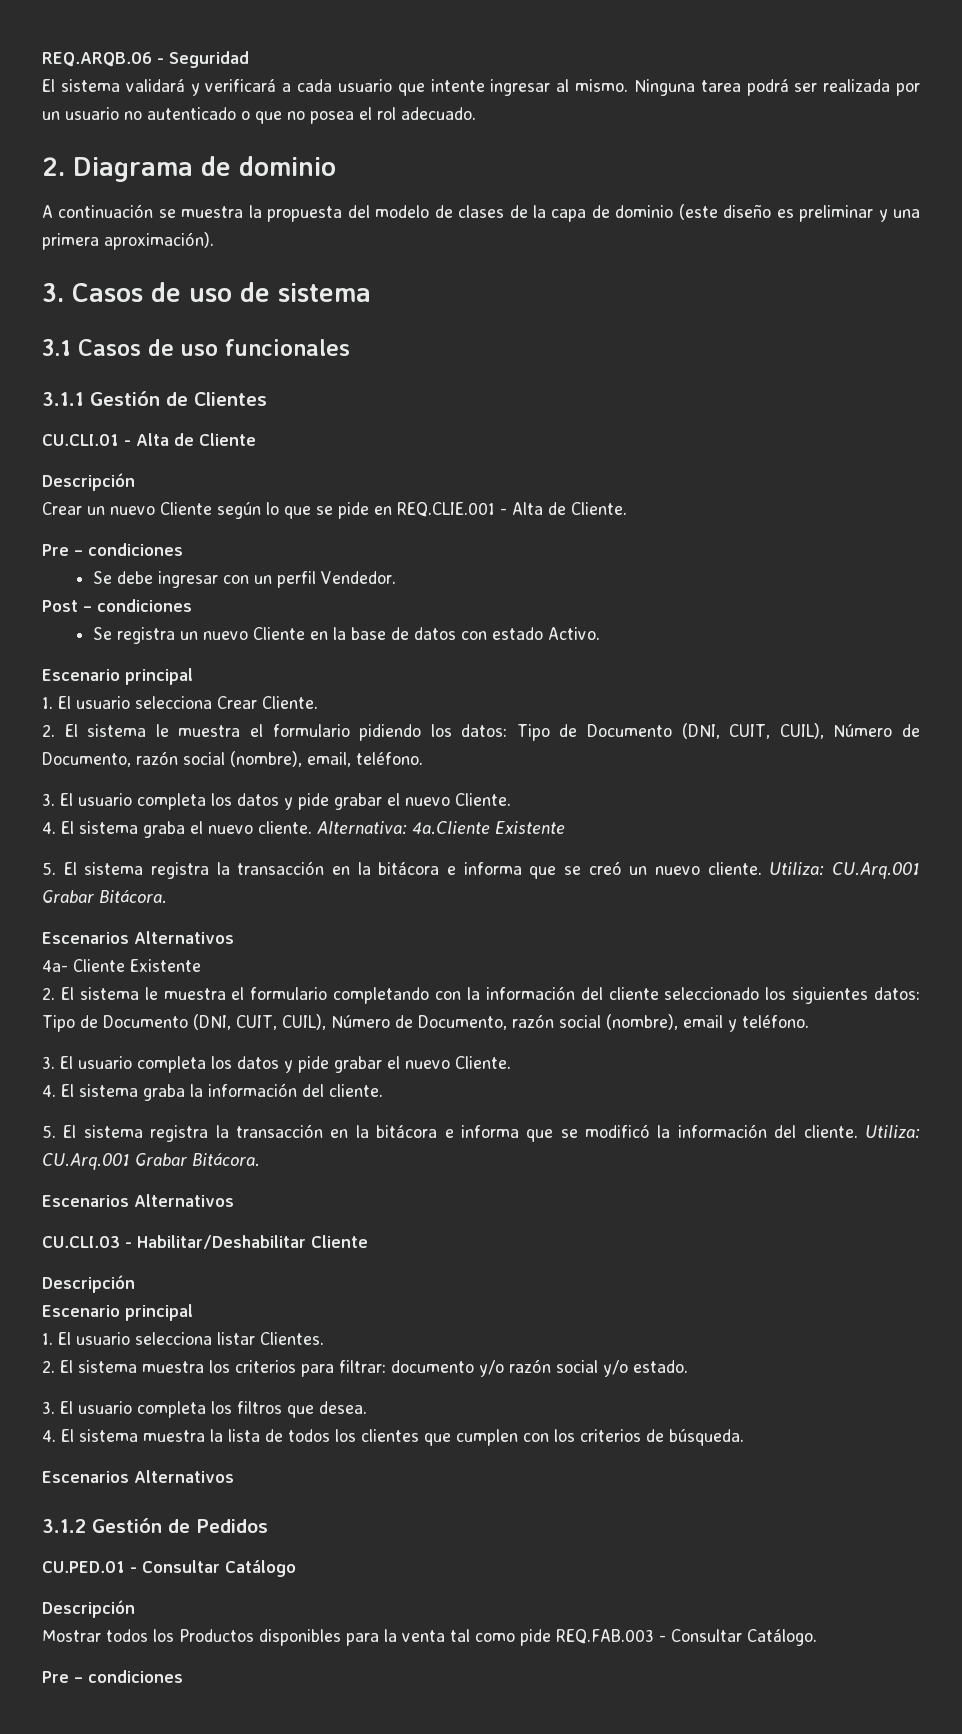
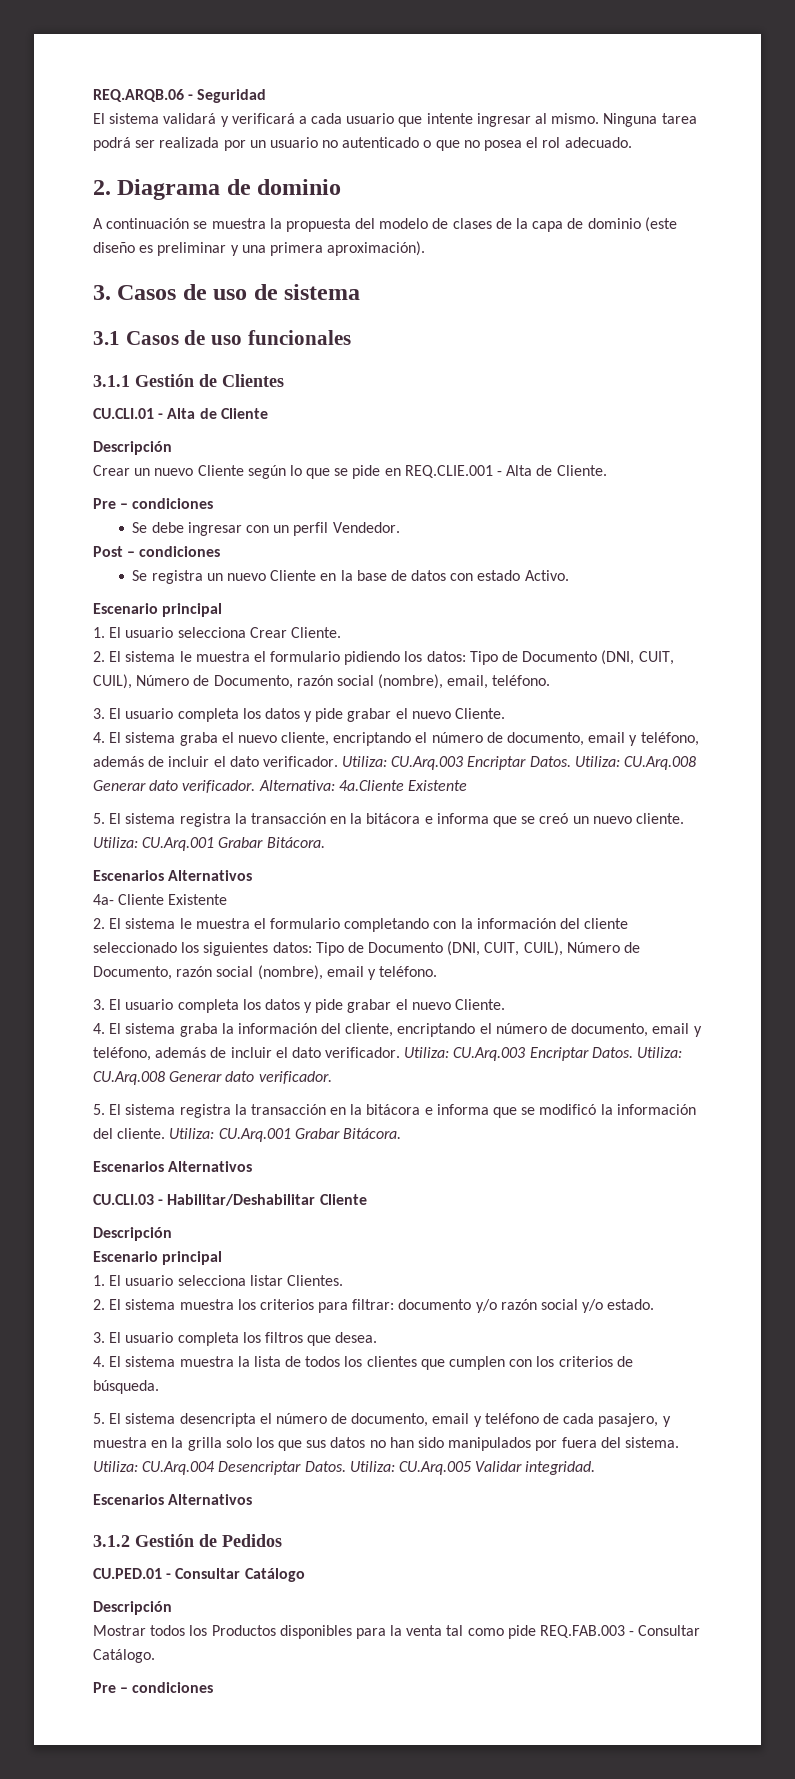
[258,821,312,834] cliente. -> [281,732,699,746] [93,756,697,770] [93,780,256,793] cliente, encriptando el número de documento, email y teléfono, además de incluir el dato verificador. Utiliza: CU.Arq.003 Encriptar Datos. Utiliza: CU.Arq.008 Generar dato verificador.
[329,1084,383,1097] cliente. -> [345,1023,702,1037] [93,1047,683,1061] [93,1071,332,1085] cliente, encriptando el número de documento, email y teléfono, además de incluir el dato verificador. Utiliza: CU.Arq.003 Encriptar Datos. Utiliza: CU.Arq.008 Generar dato verificador.
(744, 1437) none -> [93,1413,671,1427] [93,1437,679,1451] [93,1461,596,1475] // 5. El sistema desencripta el número de documento, email y teléfono de cada pasajero, y muestra en la grilla solo los que sus datos no han sido manipulados por fuera del sistema. Utiliza: CU.Arq.004 Desencriptar Datos. Utiliza: CU.Arq.005 Validar integridad.

